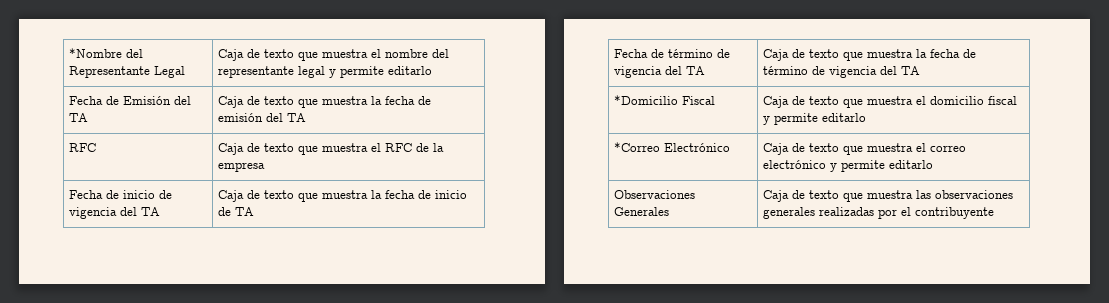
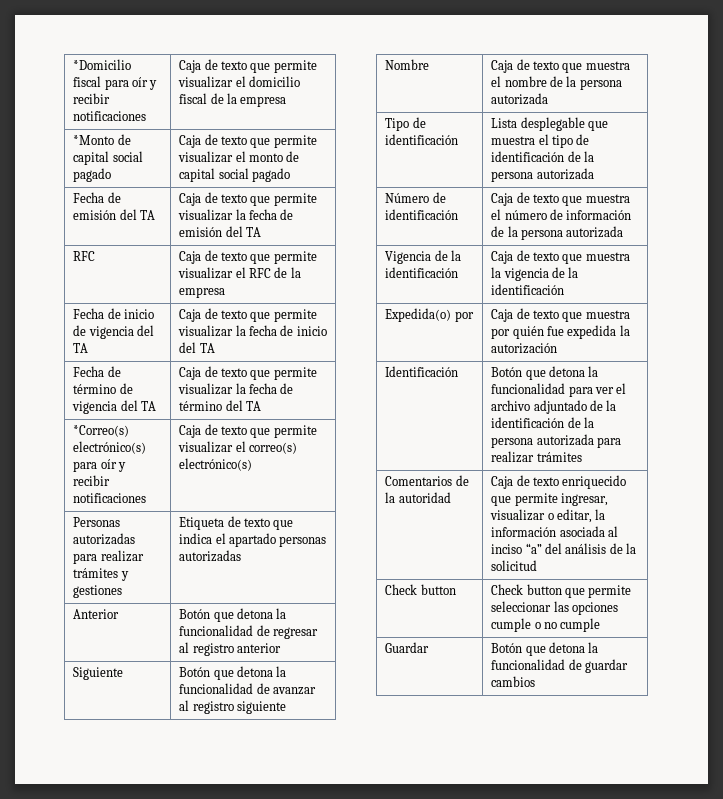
[69,48,144,58] [69,66,186,78] [218,49,450,61] [218,66,433,78] [69,96,192,105] [69,113,89,122] [218,96,369,108] *Nombre del Representante Legal | Caja de texto que muestra el nombre del representante legal y permite editarlo // Fecha de Emisión del TA | Caja de texto que muestra -> [73,59,132,70] [73,76,158,90] [73,93,111,104] [73,111,147,121] [179,59,317,73] [178,76,300,88] [179,93,287,107] [73,134,131,145] [73,151,143,165] [73,168,112,182] [179,134,317,148] [178,151,300,163] [179,168,290,182] [73,192,121,203] [73,209,155,220] [179,192,317,206] [178,209,234,221] *Domicilio fiscal para oír y recibir notificaciones | Caja de texto que permite visualizar el domicilio fiscal de la empresa // *Monto de capital social pagado | Caja de texto que permite visualizar el monto de capital social pagado // Fecha de emisión del TA | Caja de texto que permite visualizar
[322,143,369,152] muestra -> [273,251,317,264] [178,267,234,279] permite visualizar
[322,190,369,199] muestra -> [273,309,317,322] [178,325,234,337] permite visualizar
[218,207,232,216] de -> [179,342,197,353] del
[867,49,914,58] muestra -> [273,367,317,380] [178,383,234,395] permite visualizar
[812,66,921,78] [614,95,716,105] [763,96,1018,108] [763,113,867,125] [614,142,731,152] [763,143,967,155] [763,160,934,172] [614,190,696,199] [614,207,670,216] [763,190,1014,202] [763,207,995,219] de vigencia del TA // *Domicilio Fiscal | Caja de texto que muestra el domicilio fiscal y permite editarlo // *Correo Electrónico | Caja de texto que muestra el correo electrónico y permite editarlo // Observaciones Generales | Caja de texto que muestra las observaciones generales realizadas por el contribuyente -> [225,400,261,411] [73,425,130,437] [73,441,147,454] [73,459,126,472] [73,475,111,486] [73,493,147,503] [179,424,317,438] [178,441,297,454] [179,458,253,471] [73,517,121,527] [73,533,136,545] [73,550,144,564] [73,568,129,581] [73,585,123,598] [179,516,294,530] [179,533,327,547] [179,550,242,562] [73,609,120,619] [179,608,287,622] [179,625,318,639] [179,642,281,656] [73,667,124,680] [179,666,287,680] [179,683,316,695] [179,700,286,714] [385,59,430,70] [491,59,630,73] [491,76,622,90] [491,93,549,105] [385,117,426,131] [385,134,459,145] [491,117,608,131] [491,134,590,148] [491,151,594,162] [491,168,594,182] [385,192,446,203] [385,209,459,220] [491,192,630,206] [491,209,632,220] [491,226,624,240] [385,250,461,264] [385,267,459,278] [491,250,630,264] [491,267,579,281] [491,284,565,295] [385,308,474,322] [491,308,630,322] [491,325,630,339] [491,343,558,354] [385,366,459,377] [491,366,599,380] [491,383,627,397] [491,400,617,414] [491,417,594,428] [491,434,621,448] [491,451,582,463] [385,475,469,486] [385,492,451,503] [491,475,627,489] [491,493,608,506] [490,509,606,523] [491,526,618,537] [491,543,637,554] [491,560,538,571] [385,584,456,595] [491,584,632,598] [491,601,618,615] [491,618,601,632] [385,642,430,653] [491,642,599,656] [491,659,628,673] [491,676,536,687] del TA // *Correo(s) electrónico(s) para oír y recibir notificaciones | Caja de texto que permite visualizar el correo(s) electrónico(s) // Personas autorizadas para realizar trámites y gestiones | Etiqueta de texto que indica el apartado personas autorizadas // Anterior | Botón que detona la funcionalidad de regresar al registro anterior // Siguiente | Botón que detona la funcionalidad de avanzar al registro siguiente // Nombre | Caja de texto que muestra el nombre de la persona autorizada // Tipo de identificación | Lista desplegable que muestra el tipo de identificación de la persona autorizada // Número de identificación | Caja de texto que muestra el número de información de la persona autorizada // Vigencia de la identificación | Caja de texto que muestra la vigencia de la identificación // Expedida(o) por | Caja de texto que muestra por quién fue expedida la autorización // Identificación | Botón que detona la funcionalidad para ver el archivo adjuntado de la identificación de la persona autorizada para realizar trámites // Comentarios de la autoridad | Caja de texto enriquecido que permite ingresar, visualizar o editar, la información asociada al inciso “a” del análisis de la solicitud // Check button | Check button que permite seleccionar las opciones cumple o no cumple // Guardar | Botón que detona la funcionalidad de guardar cambios

